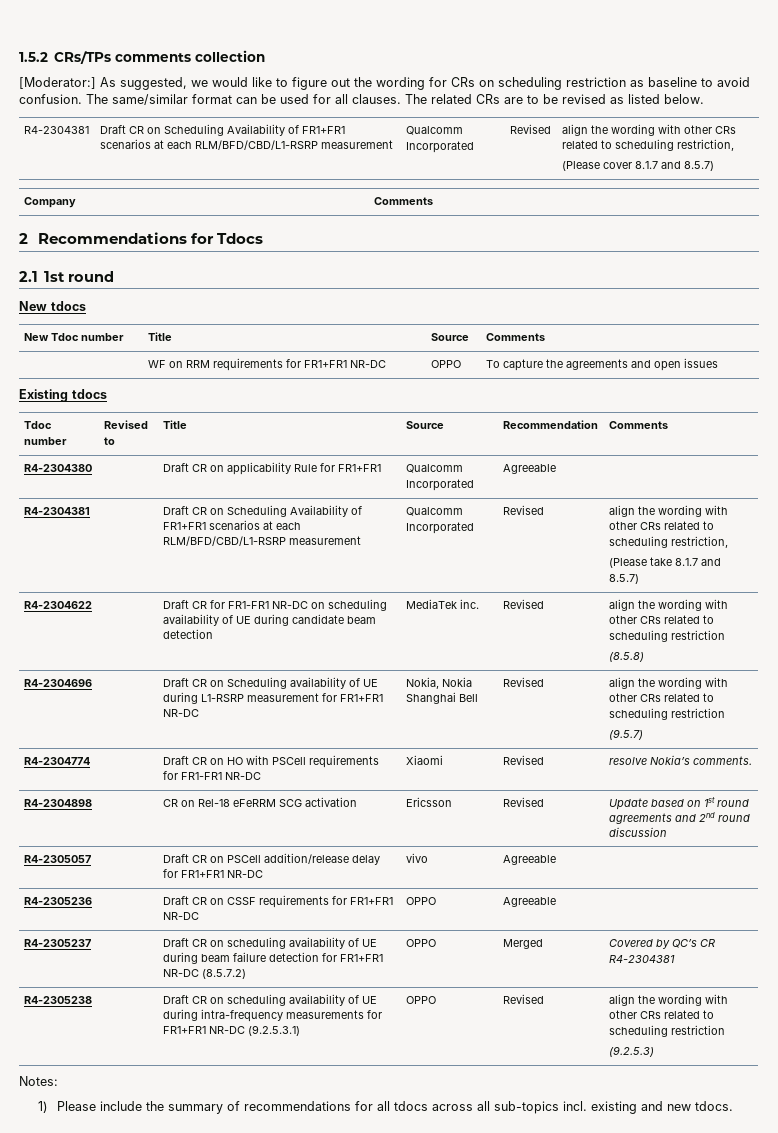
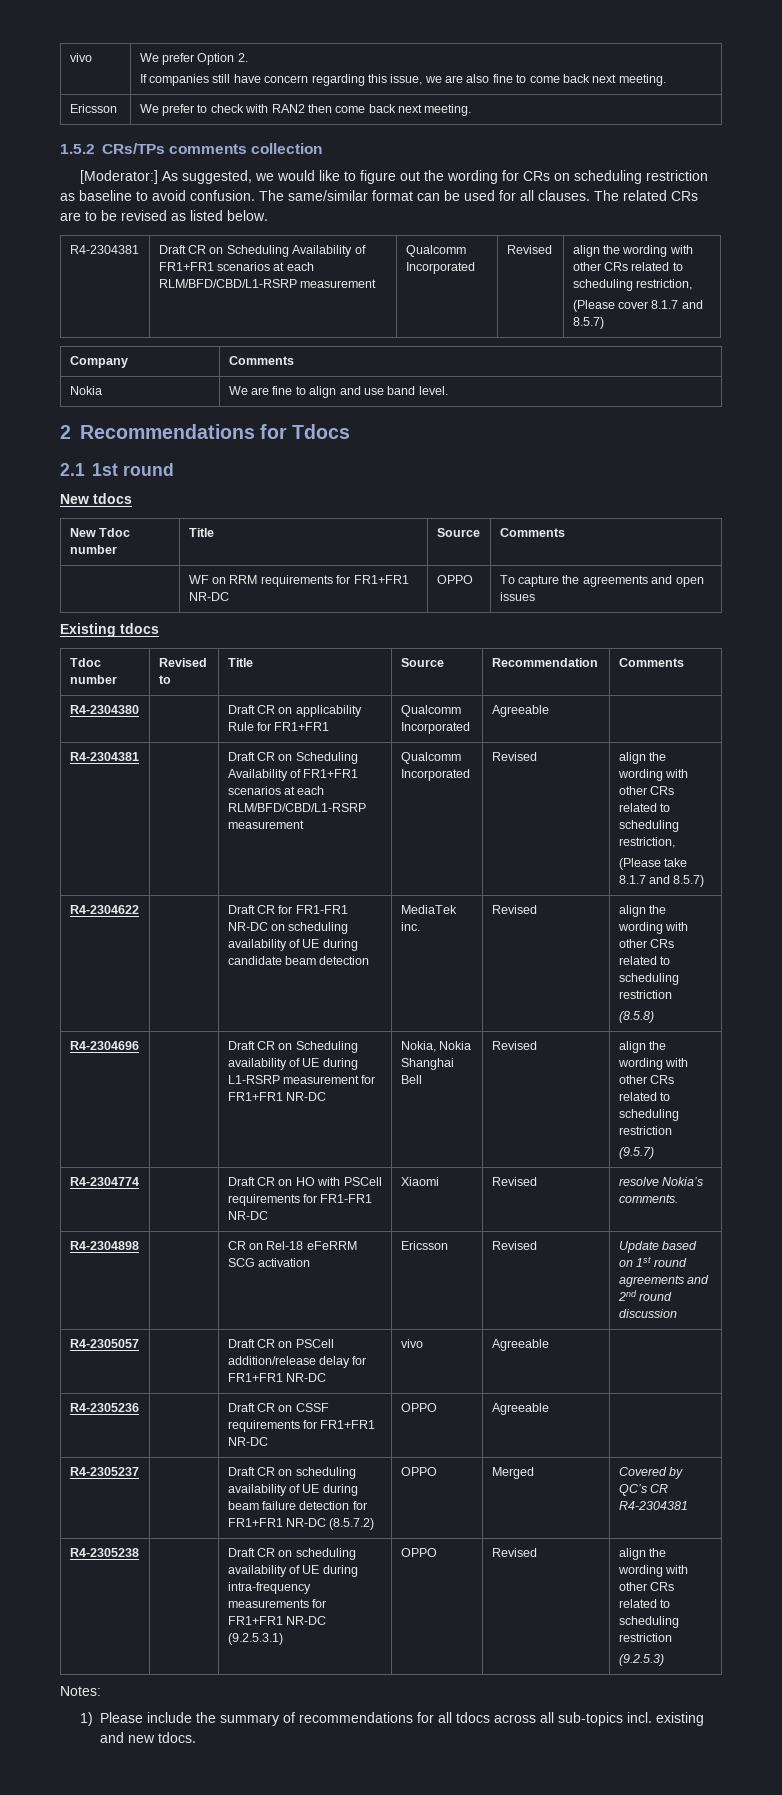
(19, 57) none -> [69,53,92,62] [139,53,248,65] [139,74,666,86] [69,104,117,113] [139,104,472,116] vivo | We prefer Option 2. // If companies still have concern regarding this issue, we are also fine to come back next meeting. // Ericsson | We prefer to check with RAN2 then come back next meeting. //
(434, 201) none -> [69,386,102,395] [228,386,448,398] // Nokia | We are fine to align and use band level.

